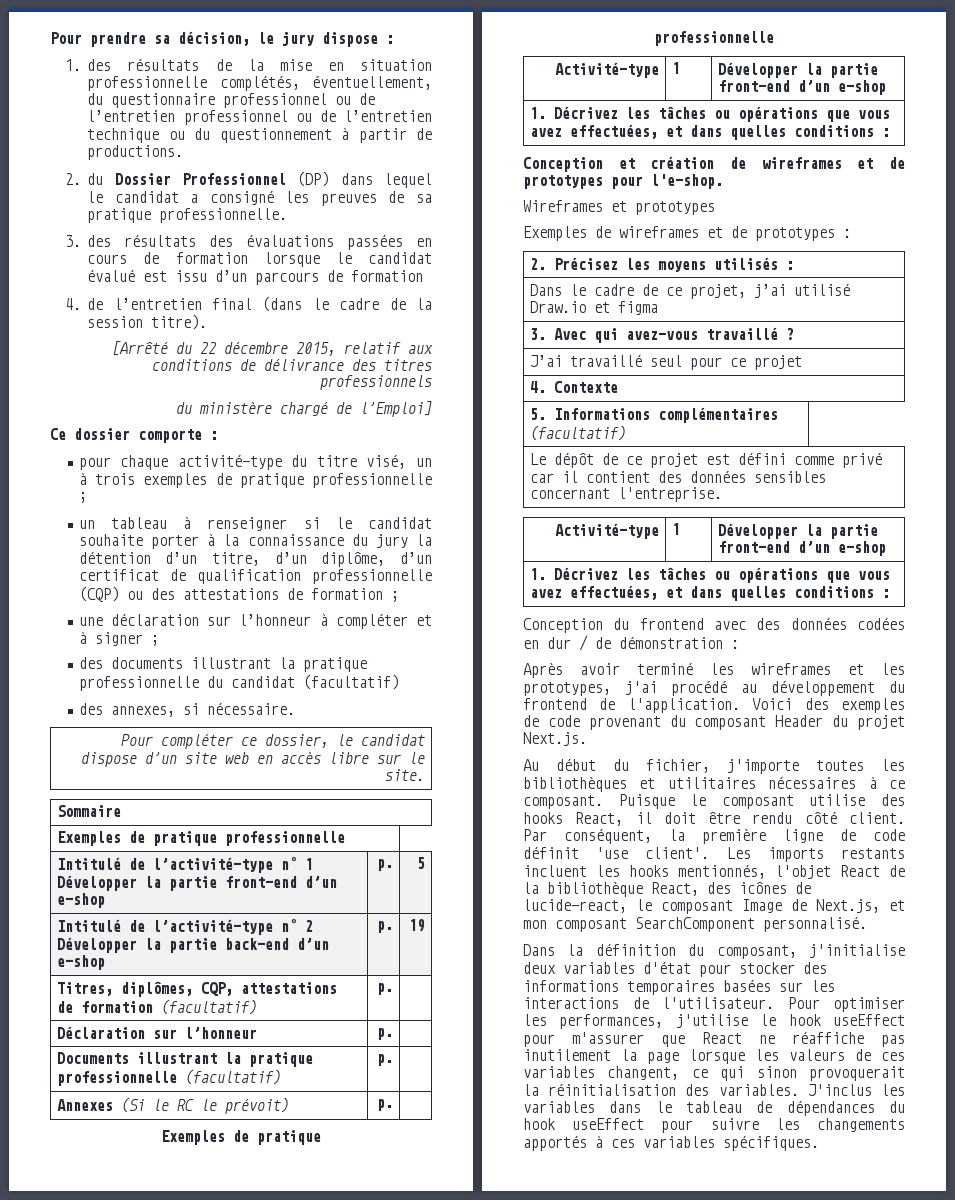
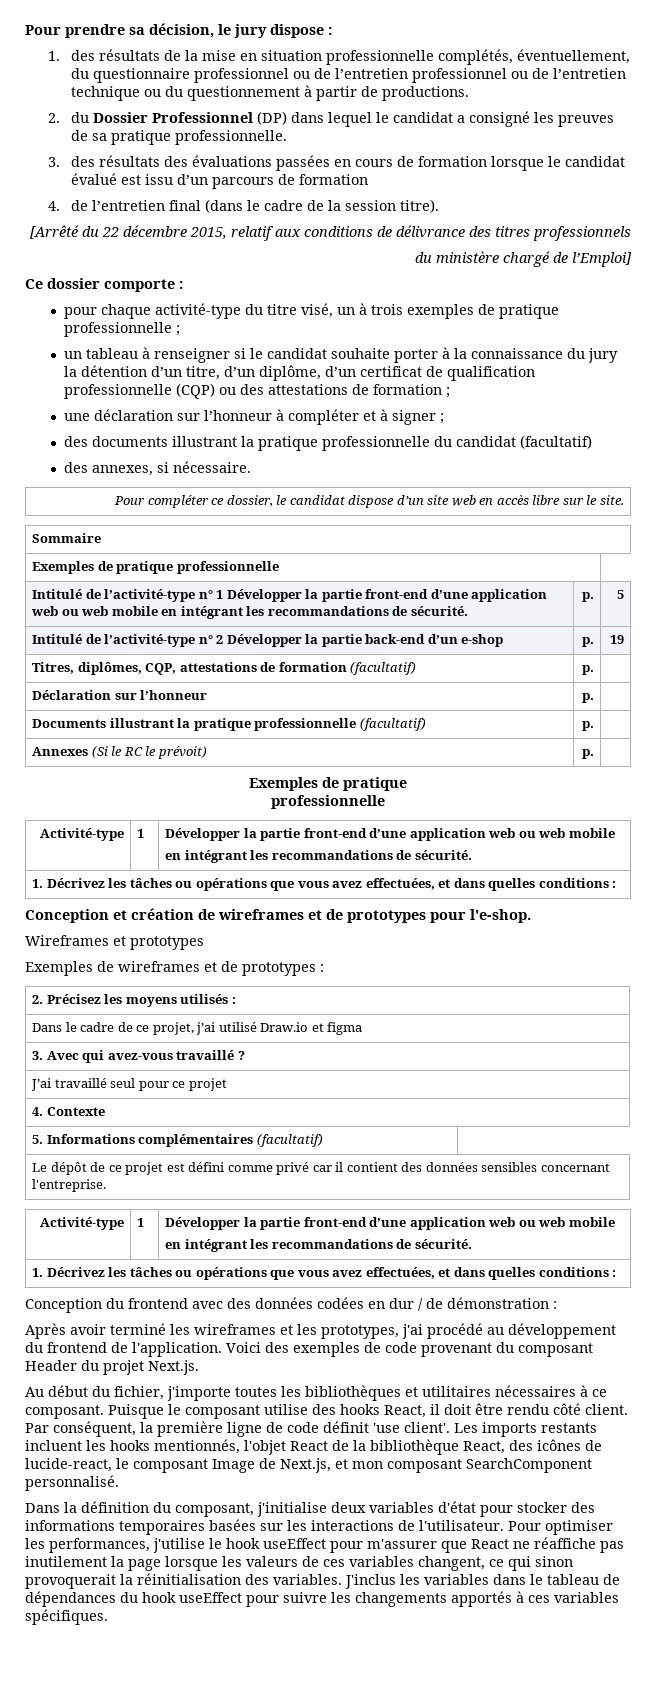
[305,876,338,888] [57,893,106,908] d’un e-shop -> [430,589,548,602] [31,606,468,619] d’une application web ou web mobile en intégrant les recommandations de sécurité.
[798,80,887,95] d’un e-shop -> [369,828,615,841] [165,850,472,863] d’une application web ou web mobile // en intégrant les recommandations de sécurité.
[798,541,887,556] d’un e-shop -> [369,1217,615,1230] [165,1239,472,1252] d’une application web ou web mobile // en intégrant les recommandations de sécurité.

